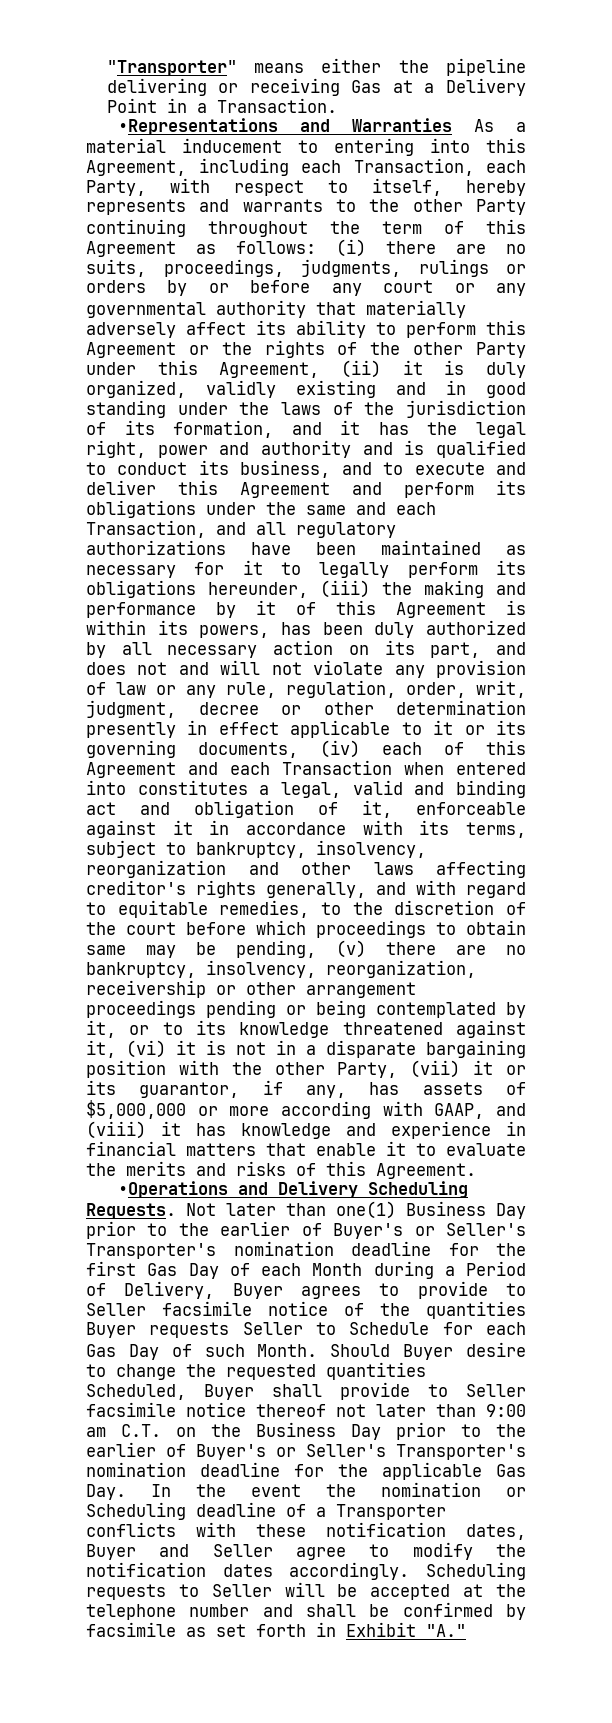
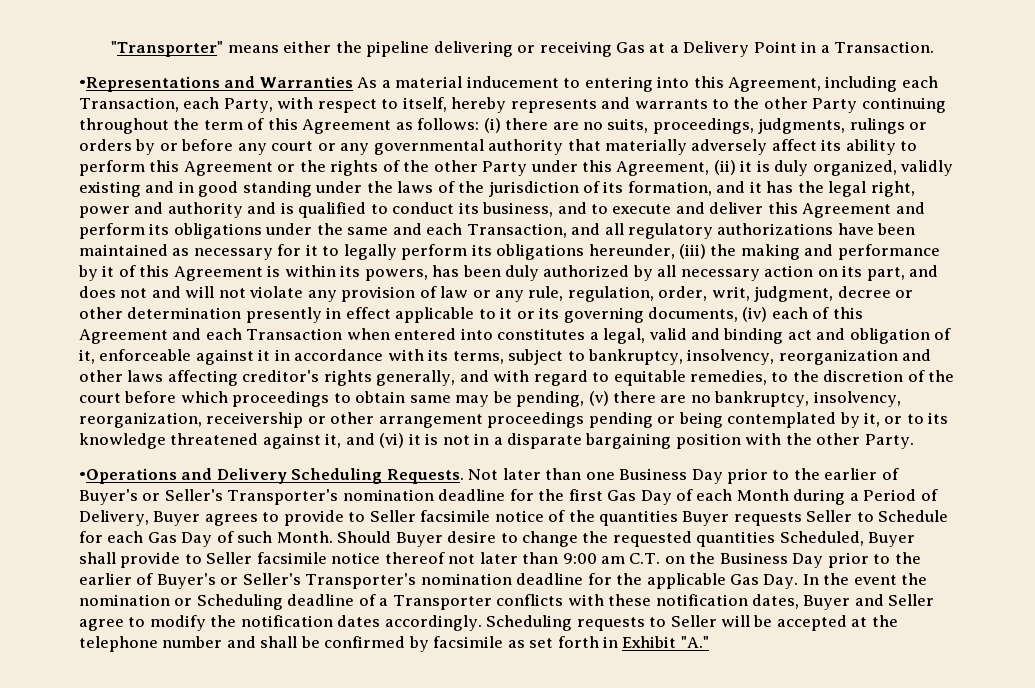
(116, 1049) none -> [345,433,375,445] and
[337,1060,526,1078] [86,1080,526,1098] [86,1100,526,1119] [86,1121,526,1139] [86,1141,526,1156] [86,1161,476,1179] Party, (vii) it or its guarantor, if any, has assets of $5,000,000 or more according with GAAP, and (viii) it has knowledge and experience in financial matters that enable it to evaluate the merits and risks of this Agreement. -> [864,434,914,449] Party.
[336,1201,396,1219] one(1) -> [585,472,615,480] one

